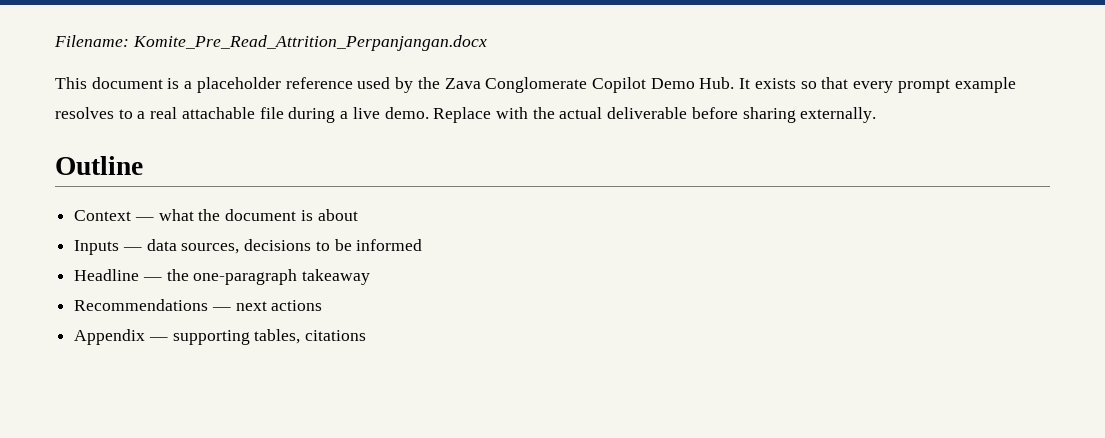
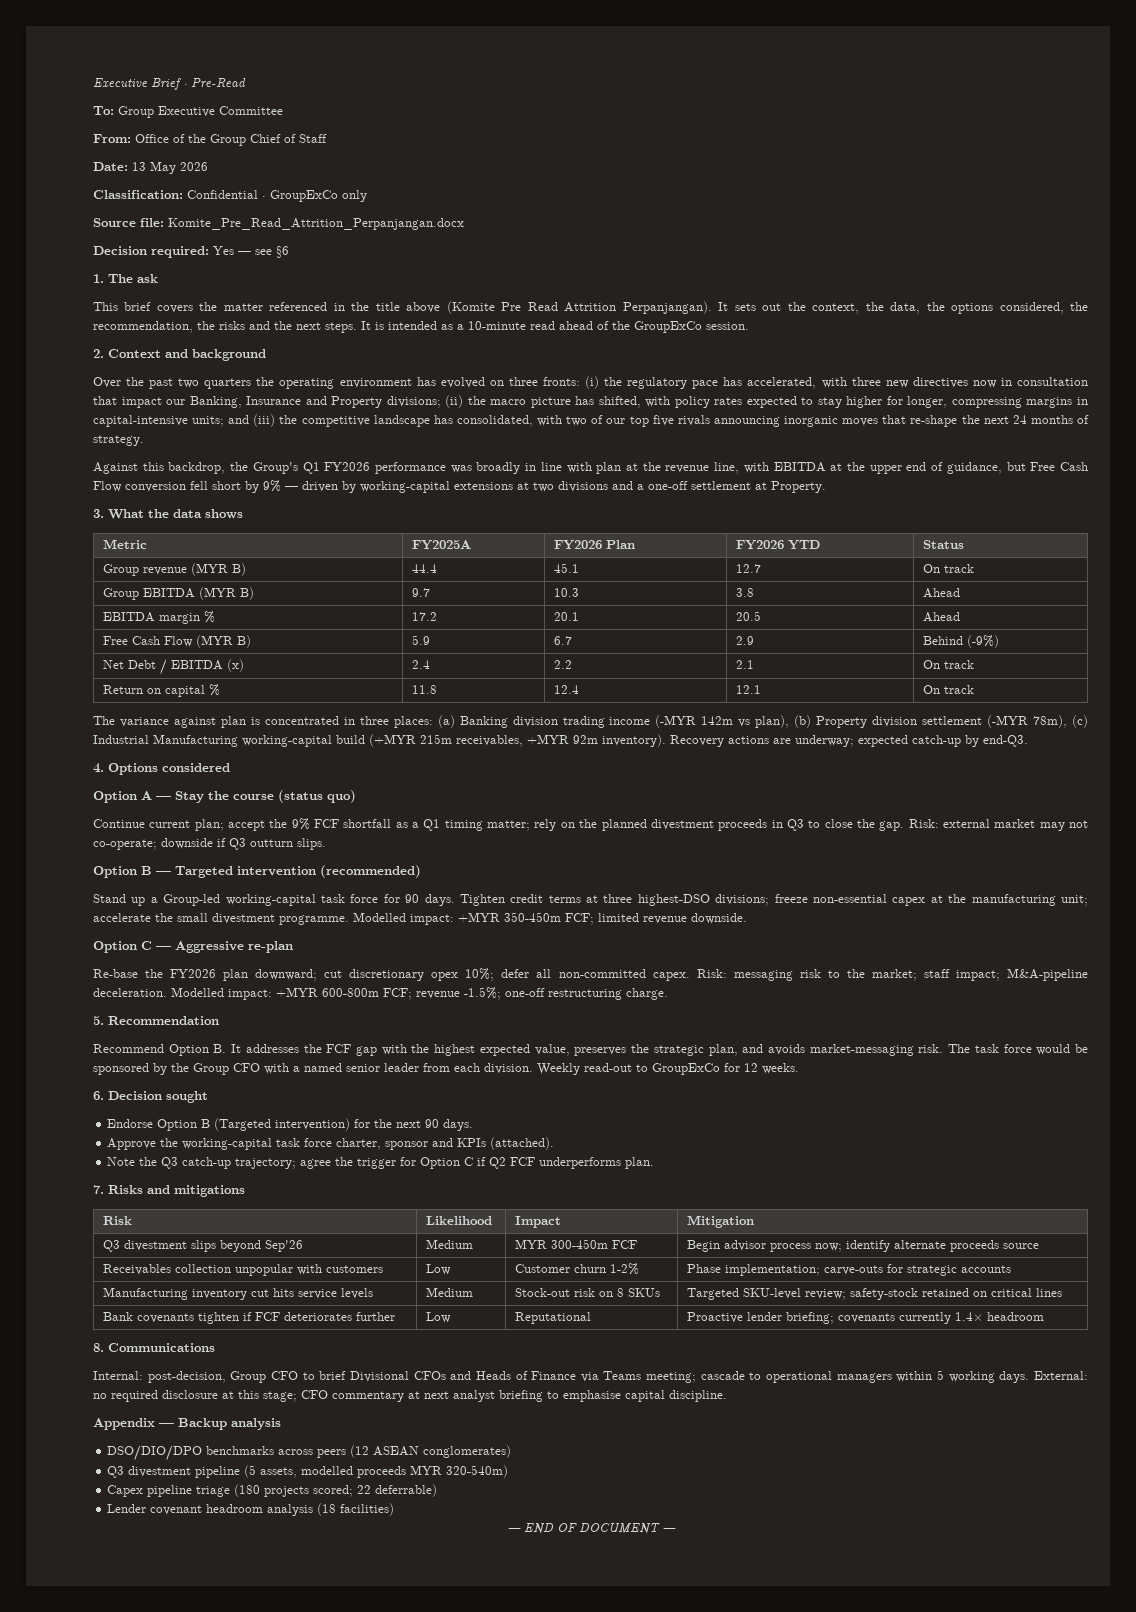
[54,35,487,51] [55,77,1016,93] [55,107,877,123] [55,156,143,175] [74,209,358,221] [74,239,423,255] [74,269,371,285] [74,299,323,311] [74,329,367,345] Filename: Komite_Pre_Read_Attrition_Perpanjangan.docx // This document is a placeholder reference used by the Zava Conglomerate Copilot Demo Hub. It exists so that every prompt example resolves to a real attachable file during a live demo. Replace with the actual deliverable before sharing externally. // Outline // Context — what the document is about // Inputs — data sources, decisions to be informed // Headline — the one-paragraph takeaway // Recommendations — next actions // Appendix — supporting tables, citations -> [93,78,246,90] [93,106,283,118] [93,134,327,146] [93,161,208,174] [93,190,367,202] [93,218,464,230] [93,246,289,258] [93,274,158,283] [93,301,1089,314] [93,321,749,333] [93,349,266,361] [93,376,1089,389] [93,395,1088,408] [93,414,1089,427] [93,435,144,446] [93,462,1088,474] [93,480,826,493] [93,509,243,519] [102,539,147,549] [411,540,471,550] [553,540,635,550] [735,540,820,550] [922,540,964,549] [102,563,246,576] [411,564,437,573] [553,563,579,573] [735,564,761,573] [922,564,974,573] [102,587,254,600] [411,588,430,597] [553,588,579,597] [735,588,754,597] [922,588,960,598] [102,611,215,624] [411,612,437,621] [553,612,579,621] [735,611,761,621] [922,612,960,622] [102,635,251,648] [411,635,430,645] [553,636,572,645] [735,636,754,645] [922,635,999,648] [102,659,244,675] [411,660,430,669] [553,660,572,669] [735,660,754,669] [922,660,974,669] [102,684,220,697] [411,685,437,694] [553,685,579,694] [735,685,761,694] [922,685,974,694] [93,715,1089,728] [93,734,1028,747] [93,763,230,775] [93,790,356,803] [93,818,1088,831] [93,838,326,850] [93,865,421,878] [93,894,1088,906] [93,912,747,925] [93,941,293,953] [93,968,1088,981] [93,987,668,1000] [93,1016,219,1025] [93,1044,1089,1056] [93,1063,799,1075] [93,1091,208,1103] [107,1118,474,1131] [107,1137,555,1150] [107,1157,655,1169] [93,1185,245,1197] [102,1216,132,1225] [425,1216,492,1225] [514,1216,561,1228] [686,1215,754,1228] [102,1240,303,1252] [425,1239,473,1249] [514,1239,637,1249] [686,1240,1039,1252] [102,1264,383,1276] [425,1264,451,1275] [514,1263,639,1275] [686,1264,1011,1276] [102,1287,373,1300] [425,1287,473,1297] [514,1288,660,1297] [686,1288,1062,1300] [102,1312,395,1324] [425,1312,451,1323] [514,1312,591,1324] [686,1312,1044,1324] [93,1343,215,1352] [93,1370,1089,1383] [93,1390,727,1402] [93,1418,281,1430] [107,1445,512,1461] [107,1465,509,1478] [107,1484,438,1497] [107,1503,395,1516] [506,1523,676,1535] Executive Brief · Pre-Read // To: Group Executive Committee // From: Office of the Group Chief of Staff // Date: 13 May 2026 // Classification: Confidential · GroupExCo only // Source file: Komite_Pre_Read_Attrition_Perpanjangan.docx // Decision required: Yes — see §6 // 1. The ask // This brief covers the matter referenced in the title above (Komite Pre Read Attrition Perpanjangan). It sets out the context, the data, the options considered, the recommendation, the risks and the next steps. It is intended as a 10-minute read ahead of the GroupExCo session. // 2. Context and background // Over the past two quarters the operating environment has evolved on three fronts: (i) the regulatory pace has accelerated, with three new directives now in consultation that impact our Banking, Insurance and Property divisions; (ii) the macro picture has shifted, with policy rates expected to stay higher for longer, compressing margins in capital-intensive units; and (iii) the competitive landscape has consolidated, with two of our top five rivals announcing inorganic moves that re-shape the next 24 months of strategy. // Against this backdrop, the Group's Q1 FY2026 performance was broadly in line with plan at the revenue line, with EBITDA at the upper end of guidance, but Free Cash Flow conversion fell short by 9% — driven by working-capital extensions at two divisions and a one-off settlement at Property. // 3. What the data shows // Metric | FY2025A | FY2026 Plan | FY2026 YTD | Status // Group revenue (MYR B) | 44.4 | 45.1 | 12.7 | On track // Group EBITDA (MYR B) | 9.7 | 10.3 | 3.8 | Ahead // EBITDA margin % | 17.2 | 20.1 | 20.5 | Ahead // Free Cash Flow (MYR B) | 5.9 | 6.7 | 2.9 | Behind (-9%) // Net Debt / EBITDA (x) | 2.4 | 2.2 | 2.1 | On track // Return on capital % | 11.8 | 12.4 | 12.1 | On track // The variance against plan is concentrated in three places: (a) Banking division trading income (-MYR 142m vs plan), (b) Property division settlement (-MYR 78m), (c) Industrial Manufacturing working-capital build (+MYR 215m receivables, +MYR 92m inventory). Recovery actions are underway; expected catch-up by end-Q3. // 4. Options considered // Option A — Stay the course (status quo) // Continue current plan; accept the 9% FCF shortfall as a Q1 timing matter; rely on the planned divestment proceeds in Q3 to close the gap. Risk: external market may not co-operate; downside if Q3 outturn slips. // Option B — Targeted intervention (recommended) // Stand up a Group-led working-capital task force for 90 days. Tighten credit terms at three highest-DSO divisions; freeze non-essential capex at the manufacturing unit; accelerate the small divestment programme. Modelled impact: +MYR 350-450m FCF; limited revenue downside. // Option C — Aggressive re-plan // Re-base the FY2026 plan downward; cut discretionary opex 10%; defer all non-committed capex. Risk: messaging risk to the market; staff impact; M&A-pipeline deceleration. Modelled impact: +MYR 600-800m FCF; revenue -1.5%; one-off restructuring charge. // 5. Recommendation // Recommend Option B. It addresses the FCF gap with the highest expected value, preserves the strategic plan, and avoids market-messaging risk. The task force would be sponsored by the Group CFO with a named senior leader from each division. Weekly read-out to GroupExCo for 12 weeks. // 6. Decision sought // Endorse Option B (Targeted intervention) for the next 90 days. // Approve the working-capital task force charter, sponsor and KPIs (attached). // Note the Q3 catch-up trajectory; agree the trigger for Option C if Q2 FCF underperforms plan. // 7. Risks and mitigations // Risk | Likelihood | Impact | Mitigation // Q3 divestment slips beyond Sep'26 | Medium | MYR 300-450m FCF | Begin advisor process now; identify alternate proceeds source // Receivables collection unpopular with customers | Low | Customer churn 1-2% | Phase implementation; carve-outs for strategic accounts // Manufacturing inventory cut hits service levels | Medium | Stock-out risk on 8 SKUs | Targeted SKU-level review; safety-stock retained on critical lines // Bank covenants tighten if FCF deteriorates further | Low | Reputational | Proactive lender briefing; covenants currently 1.4× headroom // 8. Communications // Internal: post-decision, Group CFO to brief Divisional CFOs and Heads of Finance via Teams meeting; cascade to operational managers within 5 working days. External: no required disclosure at this stage; CFO commentary at next analyst briefing to emphasise capital discipline. // Appendix — Backup analysis // DSO/DIO/DPO benchmarks across peers (12 ASEAN conglomerates) // Q3 divestment pipeline (5 assets, modelled proceeds MYR 320-540m) // Capex pipeline triage (180 projects scored; 22 deferrable) // Lender covenant headroom analysis (18 facilities) // — END OF DOCUMENT —

